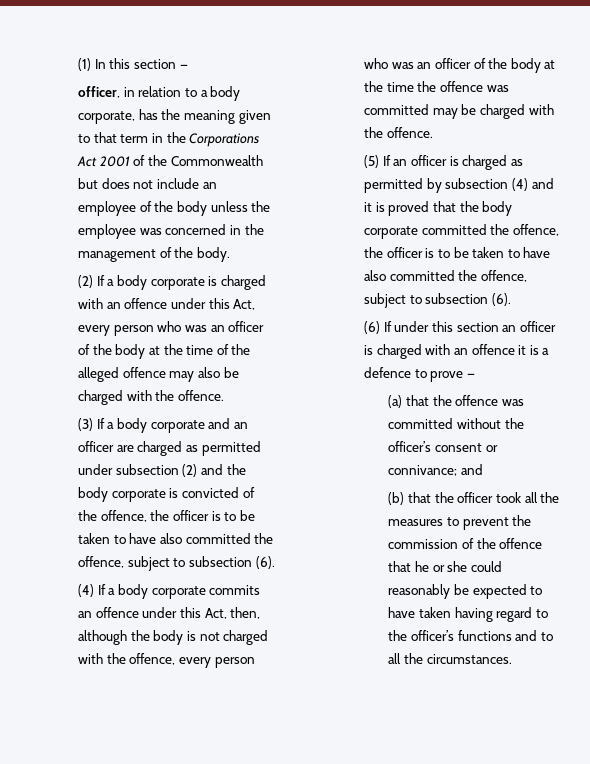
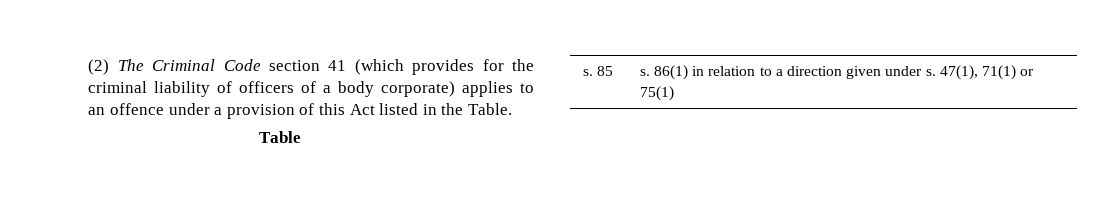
[77,58,188,71] [77,86,241,101] [77,109,271,124] [77,132,260,147] [76,155,263,167] [77,178,217,189] [77,201,271,216] [77,224,264,239] [77,247,230,262] [77,275,266,290] [77,298,256,310] [77,321,265,336] [77,344,251,359] [77,367,239,382] [77,390,224,405] [77,418,248,433] [77,441,261,456] [77,464,246,477] [77,487,255,502] [77,510,255,522] [77,533,274,544] [77,556,275,571] [77,584,261,599] [77,607,261,619] [77,630,269,645] [77,653,255,668] [363,58,556,73] [363,81,509,92] [363,104,554,119] [363,127,433,138] [363,155,523,170] [363,178,554,193] [363,201,513,216] [363,224,559,239] [363,247,551,258] [363,270,527,282] [363,293,511,308] [363,321,556,334] [363,344,550,359] [363,367,475,382] [388,395,524,408] [388,418,524,429] [388,441,498,452] [388,464,484,476] [388,492,560,505] [388,515,532,530] [388,538,543,549] [388,561,502,572] [388,584,543,599] [388,607,548,622] [388,630,553,641] [388,653,512,664] (1) In this section — // officer, in relation to a body corporate, has the meaning given to that term in the Corporations Act 2001 of the Commonwealth but does not include an employee of the body unless the employee was concerned in the management of the body. // (2) If a body corporate is charged with an offence under this Act, every person who was an officer of the body at the time of the alleged offence may also be charged with the offence. // (3) If a body corporate and an officer are charged as permitted under subsection (2) and the body corporate is convicted of the offence, the officer is to be taken to have also committed the offence, subject to subsection (6). // (4) If a body corporate commits an offence under this Act, then, although the body is not charged with the offence, every person who was an officer of the body at the time the offence was committed may be charged with the offence. // (5) If an officer is charged as permitted by subsection (4) and it is proved that the body corporate committed the offence, the officer is to be taken to have also committed the offence, subject to subsection (6). // (6) If under this section an officer is charged with an offence it is a defence to prove — // (a) that the offence was committed without the officer’s consent or connivance; and // (b) that the officer took all the measures to prevent the commission of the offence that he or she could reasonably be expected to have taken having regard to the officer’s functions and to all the circumstances. -> [88,59,534,75] [88,81,535,97] [88,103,512,119] [259,131,301,143] [582,66,614,76] [639,65,1035,80] [639,86,674,101] (2) The Criminal Code section 41 (which provides for the criminal liability of officers of a body corporate) applies to an offence under a provision of this Act listed in the Table. // Table // s. 85 | s. 86(1) in relation to a direction given under s. 47(1), 71(1) or 75(1)

